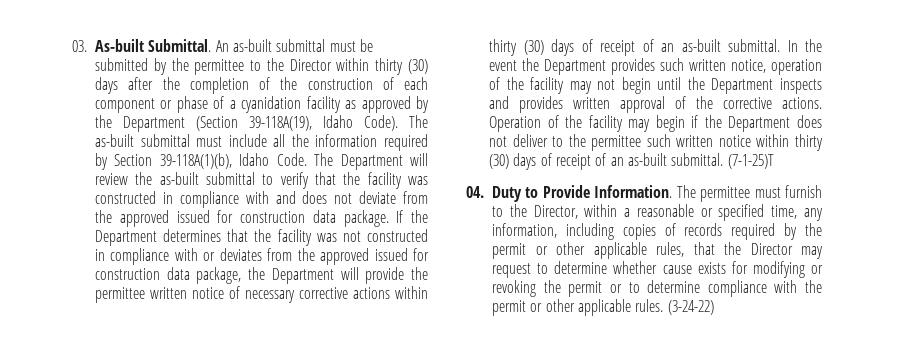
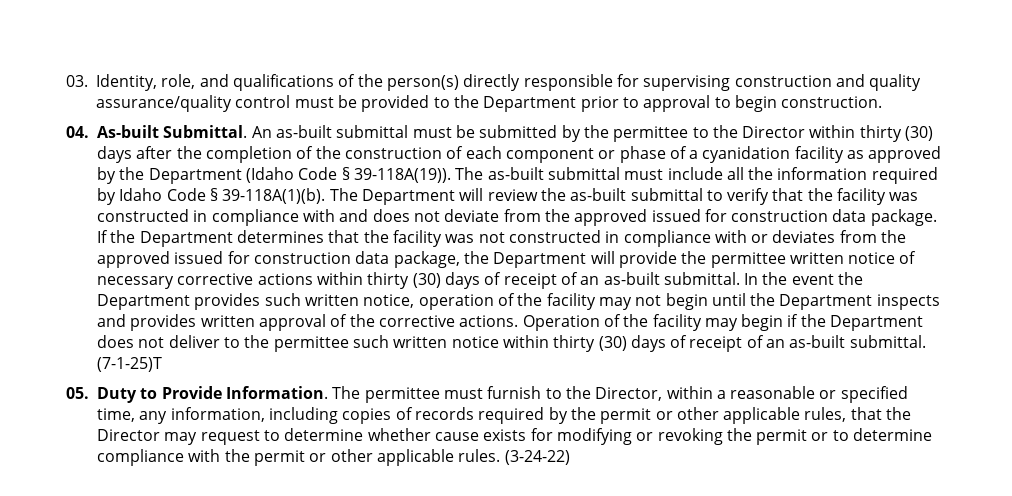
(87, 46) none -> [96,74,922,91] [96,95,883,112] [66,126,89,138] Identity, role, and qualifications of the person(s) directly responsible for supervising construction and quality assurance/quality control must be provided to the Department prior to approval to begin construction. // 04.
[196,115,398,131] (Section 39-118A(19), Idaho Code). -> [245,167,451,183] (Idaho Code § 39-118A(19)).
[114,153,307,169] Section 39-118A(1)(b), Idaho Code. -> [119,188,326,204] Idaho Code § 39-118A(1)(b).
[466,186,484,198] 04. -> [66,387,89,399] 05.

